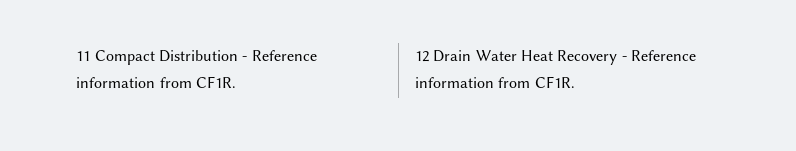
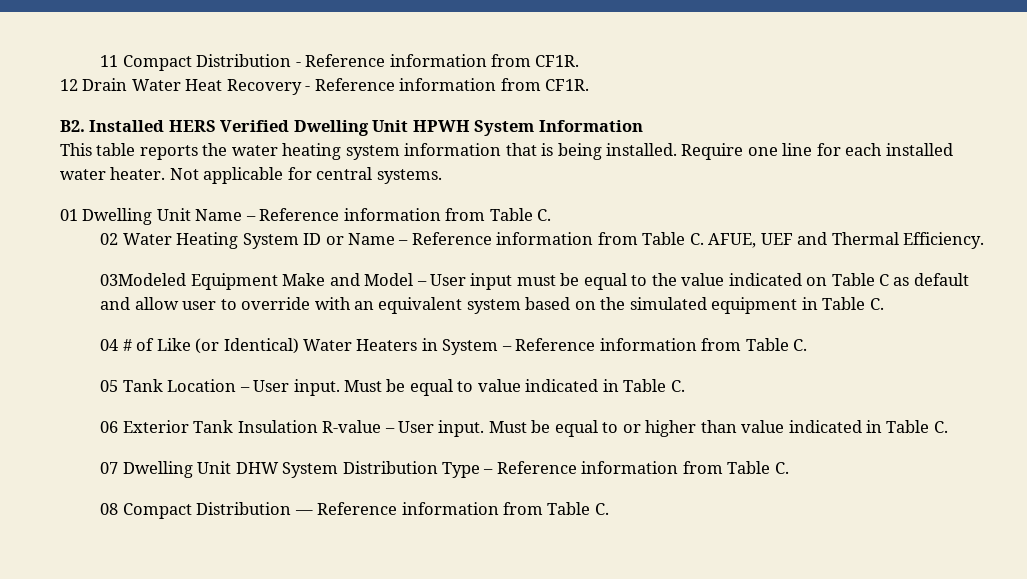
(575, 82) none -> [60,120,643,136] [60,143,953,160] [60,167,442,184] [60,208,552,225] [100,232,985,249] [100,273,969,290] [100,297,884,314] [100,338,808,355] [100,379,685,396] [100,420,948,437] [100,461,789,478] [100,502,609,519] // B2. Installed HERS Verified Dwelling Unit HPWH System Information // This table reports the water heating system information that is being installed. Require one line for each installed water heater. Not applicable for central systems. // 01 Dwelling Unit Name – Reference information from Table C. // 02 Water Heating System ID or Name – Reference information from Table C. AFUE, UEF and Thermal Efficiency. // 03Modeled Equipment Make and Model – User input must be equal to the value indicated on Table C as default and allow user to override with an equivalent system based on the simulated equipment in Table C. // 04 # of Like (or Identical) Water Heaters in System – Reference information from Table C. // 05 Tank Location – User input. Must be equal to value indicated in Table C. // 06 Exterior Tank Insulation R-value – User input. Must be equal to or higher than value indicated in Table C. // 07 Dwelling Unit DHW System Distribution Type – Reference information from Table C. // 08 Compact Distribution — Reference information from Table C.

